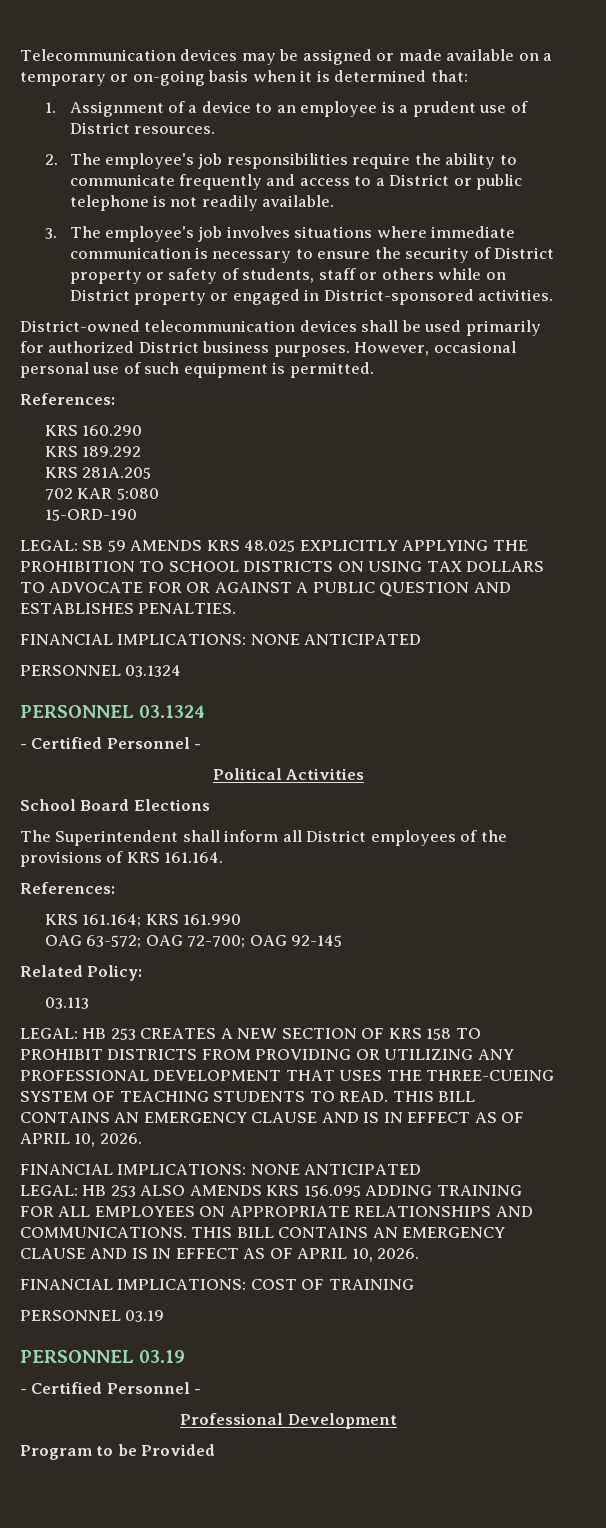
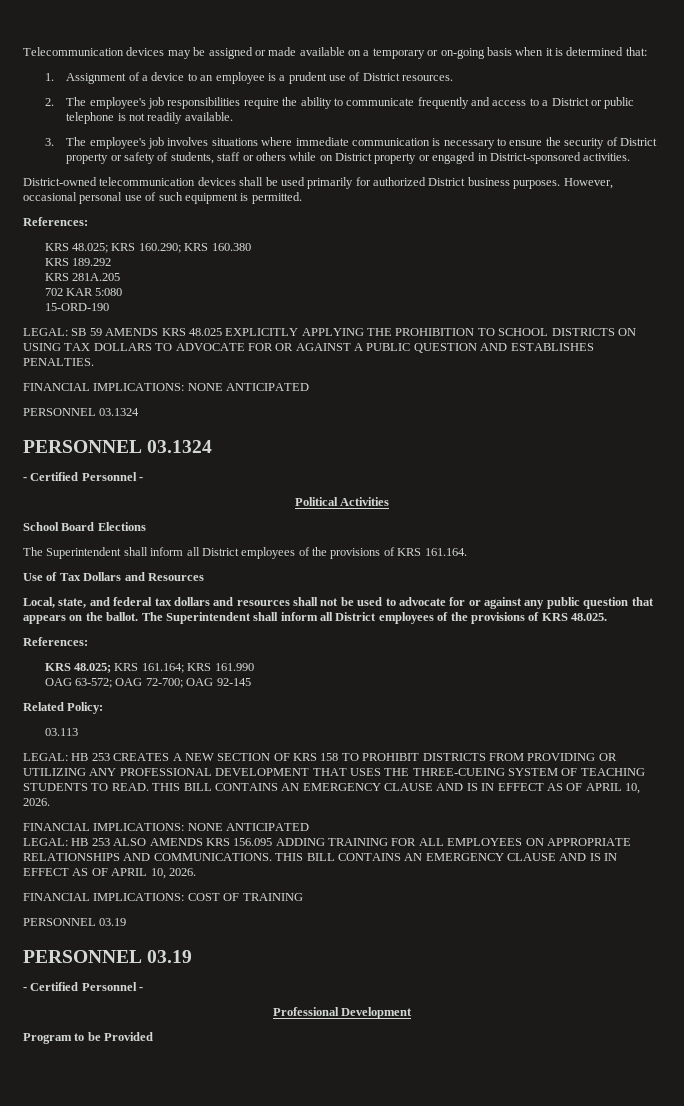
[82,425,143,436] 160.290 -> [72,243,251,253] 48.025; KRS 160.290; KRS 160.380
[20,882,115,894] [44,914,78,925] // References: // KRS -> [23,572,204,581] [23,597,654,609] [23,612,607,624] [23,637,88,646] [44,663,139,673] // Use of Tax Dollars and Resources // Local, state, and federal tax dollars and resources shall not be used to advocate for or against any public question that appears on the ballot. The Superintendent shall inform all District employees of the provisions of KRS 48.025. // References: // KRS 48.025; KRS

